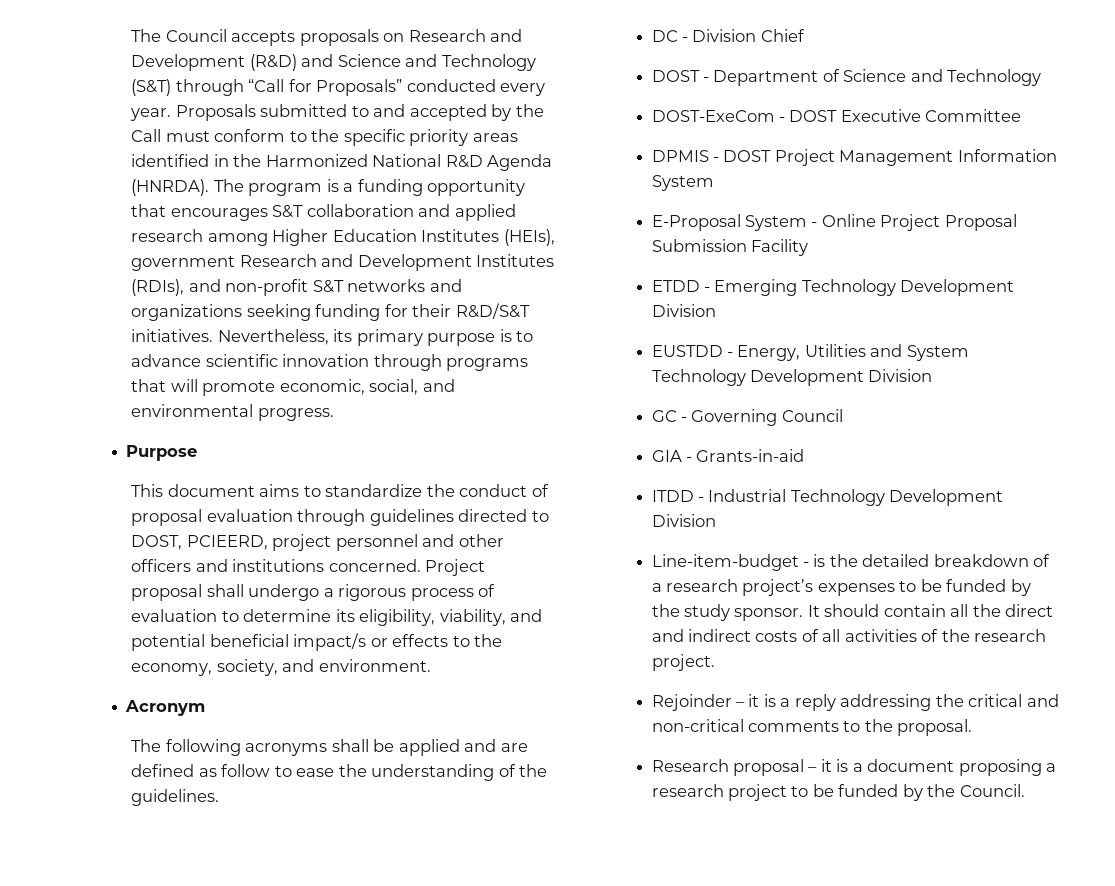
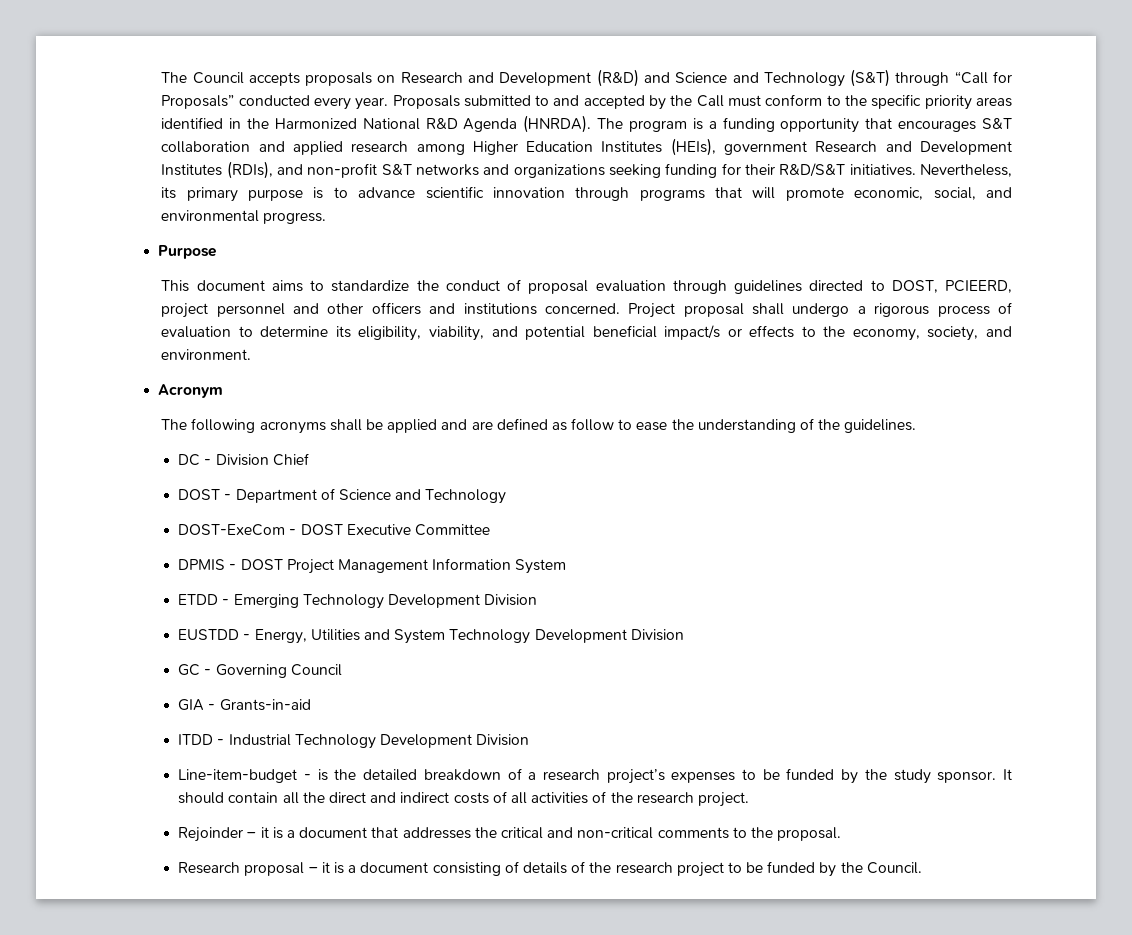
[651,214,1017,231] [651,239,809,256] // E-Proposal System - Online Project Proposal Submission Facility -> (567, 566) none
[794,694,932,711] reply addressing -> [299,827,471,839] document that addresses
[958,759,1057,776] proposing a -> [432,861,612,876] consisting of details of the

